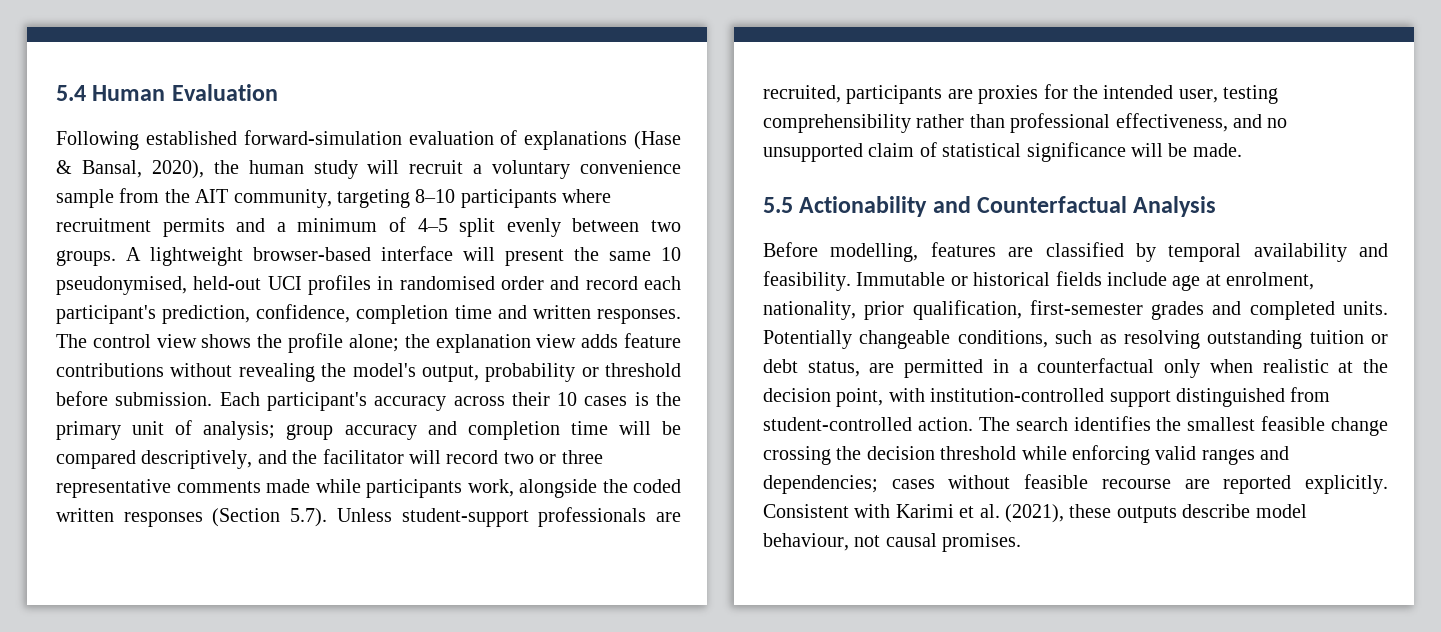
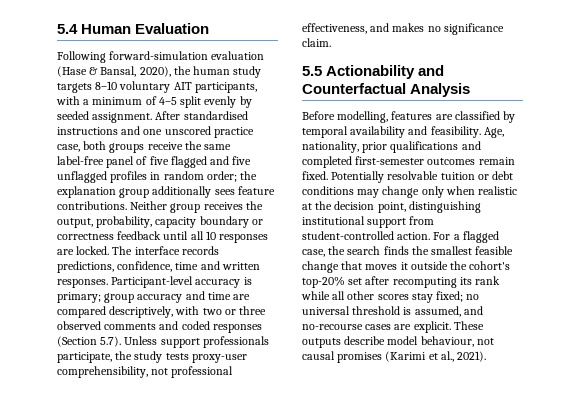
[145,131,237,145] established -> (106, 57) none
[500,130,628,150] of explanations -> (265, 55) none
[367,160,681,179] [56,188,612,208] [56,218,266,237] will recruit a voluntary convenience sample from the AIT community, targeting 8–10 participants where recruitment permits and -> [57,81,257,93] [56,96,80,105] targets 8–10 voluntary AIT participants, with
[572,218,682,232] [56,246,681,266] [56,275,681,295] [56,304,681,324] [56,333,681,353] [56,363,681,382] [56,391,681,411] [56,420,682,440] [56,449,603,469] [56,479,681,498] [56,507,681,527] [763,84,1279,104] [763,113,1288,133] [763,142,1242,162] between two groups. A lightweight browser-based interface will present the same 10 pseudonymised, held-out UCI profiles in randomised order and record each participant's prediction, confidence, completion time and written responses. The control view shows the profile alone; the explanation view adds feature contributions without revealing the model's output, probability or threshold before submission. Each participant's accuracy across their 10 cases is the primary unit of analysis; group accuracy and completion time will be compared descriptively, and the facilitator will record two or three representative comments made while participants work, alongside the coded written responses (Section 5.7). Unless student-support professionals are recruited, participants are proxies for the intended user, testing comprehensibility rather than professional effectiveness, and no unsupported claim of statistical significance will be made. -> [239,96,252,108] [57,111,248,123] [57,126,254,138] [57,141,232,153] [57,156,252,168] [57,171,258,183] [57,186,275,198] [57,201,263,213] [57,216,263,228] [57,231,269,243] [57,246,219,255] [57,261,260,273] [57,276,252,288] [57,291,251,303] [57,306,267,318] [57,321,262,333] [57,336,269,348] [57,351,247,363] [57,366,234,378] [302,23,504,35] [302,38,331,47] by seeded assignment. After standardised instructions and one unscored practice case, both groups receive the same label-free panel of five flagged and five unflagged profiles in random order; the explanation group additionally sees feature contributions. Neither group receives the output, probability, capacity boundary or correctness feedback until all 10 responses are locked. The interface records predictions, confidence, time and written responses. Participant-level accuracy is primary; group accuracy and time are compared descriptively, with two or three observed comments and coded responses (Section 5.7). Unless support professionals participate, the study tests proxy-user comprehensibility, not professional effectiveness, and makes no significance claim.
[856,271,1315,291] [763,300,1388,320] [763,330,1388,349] [763,358,1155,378] Immutable or historical fields include age at enrolment, nationality, prior qualification, first-semester grades and completed units. Potentially changeable conditions, such as resolving outstanding tuition or debt status, are permitted in a counterfactual -> [483,127,504,138] [302,141,481,153] [302,156,515,168] [302,171,514,183] [302,186,420,198] Age, nationality, prior qualifications and completed first-semester outcomes remain fixed. Potentially resolvable tuition or debt conditions may change
[888,387,1331,407] [763,416,1388,436] [763,445,1290,465] [763,474,1388,494] [763,504,1112,523] with institution-controlled support distinguished from student-controlled action. The search identifies the smallest feasible change crossing the decision threshold while enforcing valid ranges and dependencies; cases without feasible recourse are reported explicitly. Consistent with Karimi et al. (2021), these -> [408,201,481,213] [302,216,435,228] [302,231,499,243] [302,246,514,257] [302,261,511,273] [302,276,501,288] [301,291,480,303] [302,306,483,317] [302,321,484,333] distinguishing institutional support from student-controlled action. For a flagged case, the search finds the smallest feasible change that moves it outside the cohort's top-20% set after recomputing its rank while all other scores stay fixed; no universal threshold is assumed, and no-recourse cases are explicit. These
[942,533,1022,552] promises. -> [337,351,487,363] promises (Karimi et al., 2021).

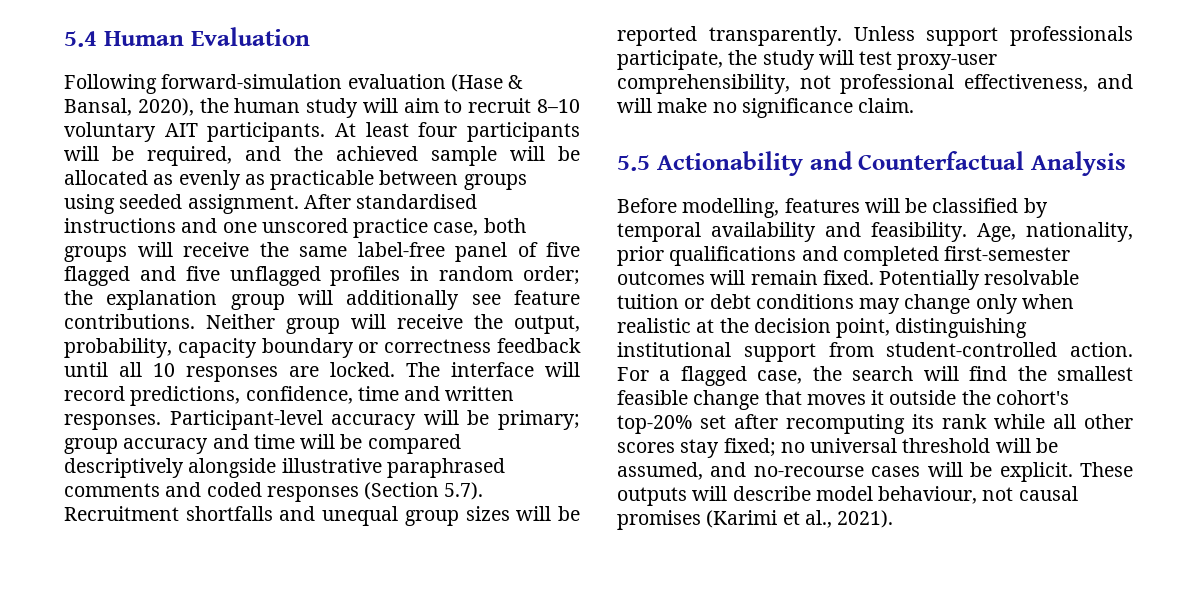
[57,81,257,93] [56,96,252,108] targets 8–10 voluntary AIT participants, with a minimum of 4–5 split evenly by -> [362,98,580,113] [64,122,580,142] [64,146,580,166] [64,170,527,190] [64,194,115,214] will aim to recruit 8–10 voluntary AIT participants. At least four participants will be required, and the achieved sample will be allocated as evenly as practicable between groups using
(145, 148) none -> [137,242,173,257] will
[152,186,235,198] additionally sees -> [297,290,501,310] will additionally see
[203,202,243,210] receives -> [351,314,463,329] will receive
[181,246,219,255] records -> [545,362,580,377] [64,386,125,401] will record
[243,277,252,285] is -> [423,410,490,425] will be
[233,294,251,300] [57,306,267,318] [57,321,101,330] are compared descriptively, with two or three observed -> [300,434,461,454] [64,458,505,478] will be compared descriptively alongside illustrative paraphrased
(122, 341) none -> [64,506,580,526] [617,26,842,46] Recruitment shortfalls and unequal group sizes will be reported transparently.
[165,353,189,360] tests -> [818,50,893,65] will test
[392,23,425,32] makes -> [617,98,708,113] will make
[435,114,453,120] are -> [864,198,928,213] will be
(476, 161) none -> [710,270,746,285] will
[383,246,409,255] finds -> [923,366,1008,381] will find
[403,307,412,315] is -> [995,438,1058,453] will be
[394,324,412,330] are -> [927,462,993,477] will be
(341, 343) none -> [692,486,728,501] will

